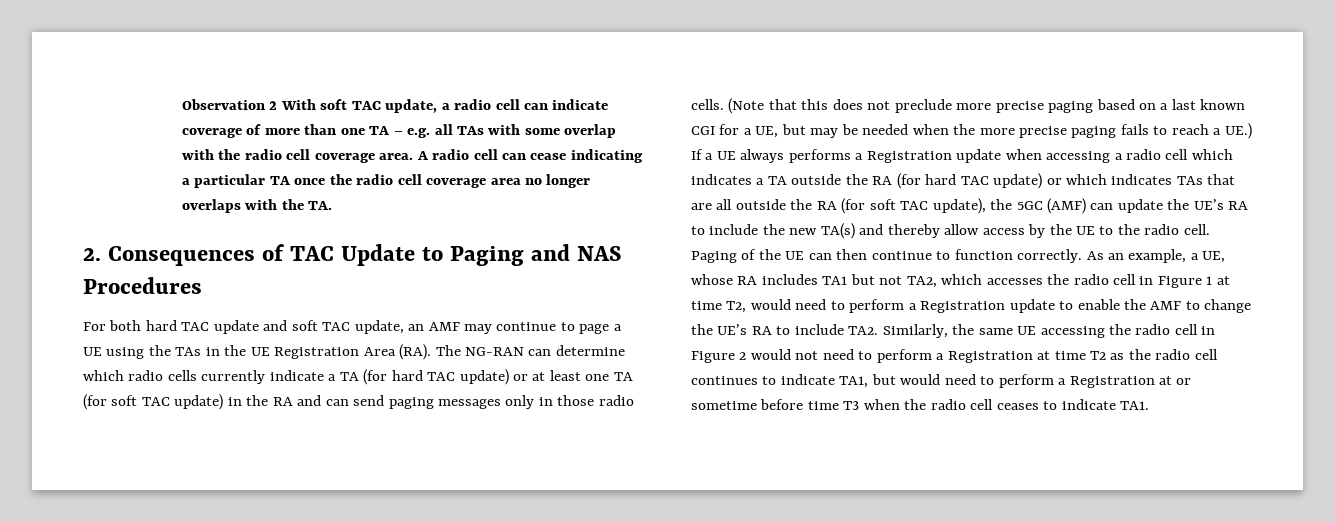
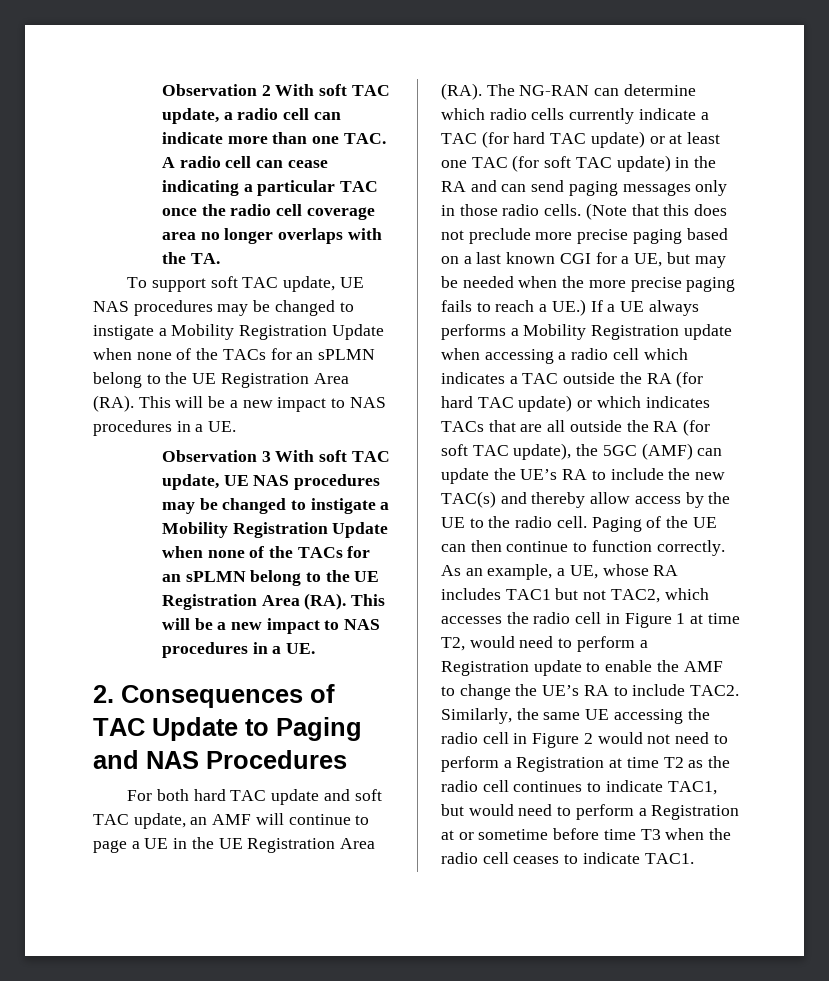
[181,124,262,138] coverage of -> (223, 138) none
[369,124,617,138] [181,149,414,163] TA – e.g. all TAs with some overlap with the radio cell coverage area. -> [343,133,386,144] TAC.
[269,176,290,185] TA -> [340,181,379,192] TAC
(333, 205) none -> [127,276,364,292] [93,300,354,316] [93,324,384,340] [93,348,376,360] [93,372,349,388] [93,395,386,412] [93,420,237,436] [161,450,390,462] [161,474,381,490] [161,498,390,514] [161,522,389,538] [161,546,371,558] [161,570,380,586] [161,593,386,610] [161,618,381,634] [161,642,316,658] // To support soft TAC update, UE NAS procedures may be changed to instigate a Mobility Registration Update when none of the TACs for an sPLMN belong to the UE Registration Area (RA). This will be a new impact to NAS procedures in a UE. // Observation 3 With soft TAC update, UE NAS procedures may be changed to instigate a Mobility Registration Update when none of the TACs for an sPLMN belong to the UE Registration Area (RA). This will be a new impact to NAS procedures in a UE.
[464,324,493,334] may -> [255,813,284,825] will
[106,345,202,359] using the TAs -> (169, 843) none
[339,372,359,381] TA -> [441,133,477,144] TAC
[613,372,633,381] TA -> [471,157,508,168] TAC
(864, 156) none -> [523,324,587,340] Mobility
[767,176,787,185] TA -> [522,373,559,384] TAC
[1176,176,1203,185] TAs -> [441,421,484,432] TACs
[820,223,855,239] TA(s) -> [441,491,496,508] TAC(s)
[822,276,848,285] TA1 -> [505,589,551,600] TAC1
[906,276,937,288] TA2, -> [610,589,660,603] TAC2,
[848,326,879,335] TA2. -> [690,685,740,696] TAC2.
[839,376,869,388] TA1, -> [667,781,717,795] TAC1,
[1120,401,1150,410] TA1. -> [644,853,694,864] TAC1.

